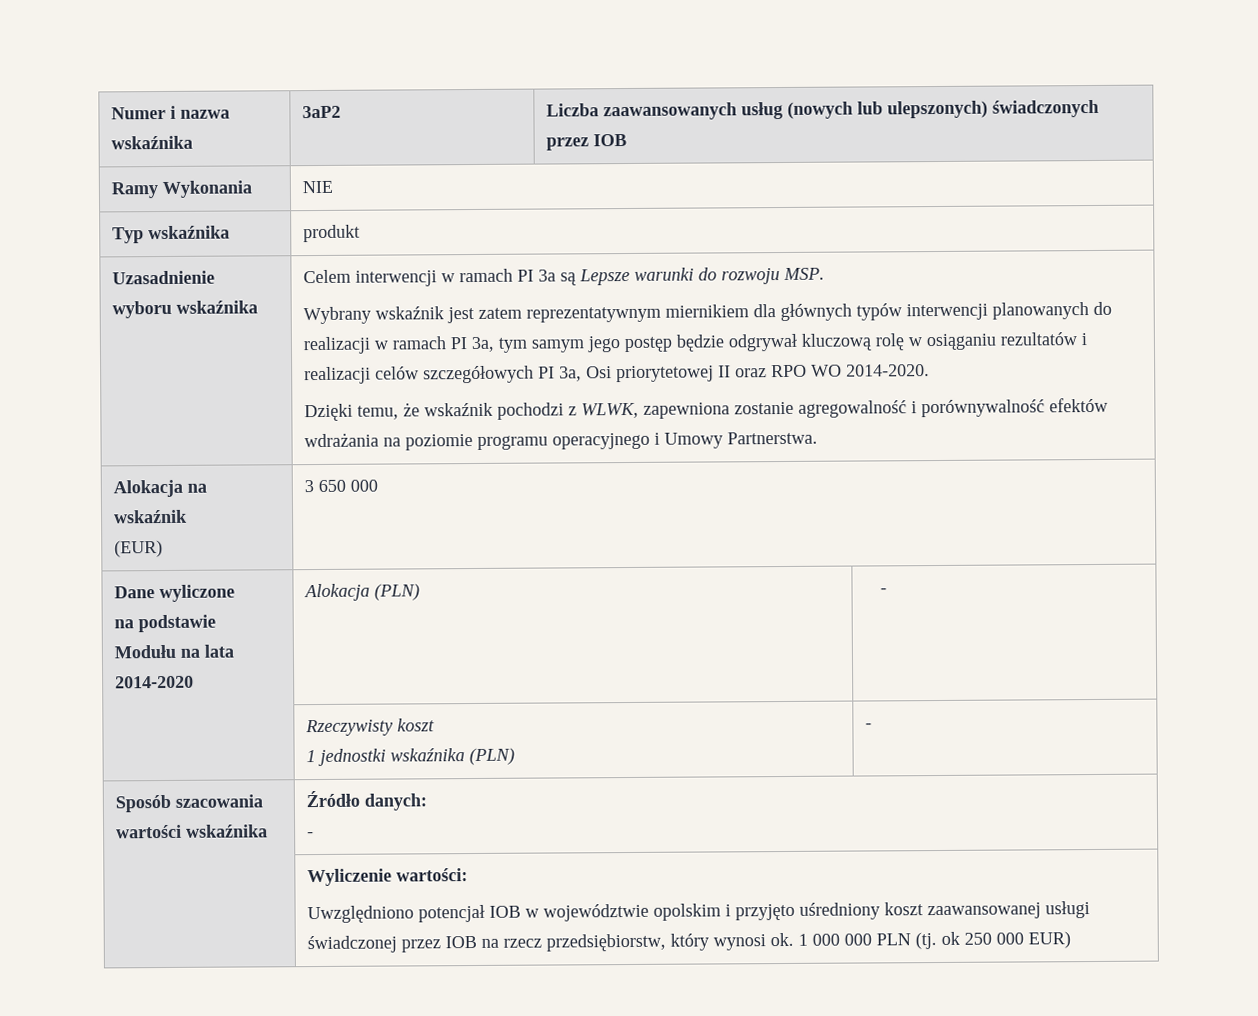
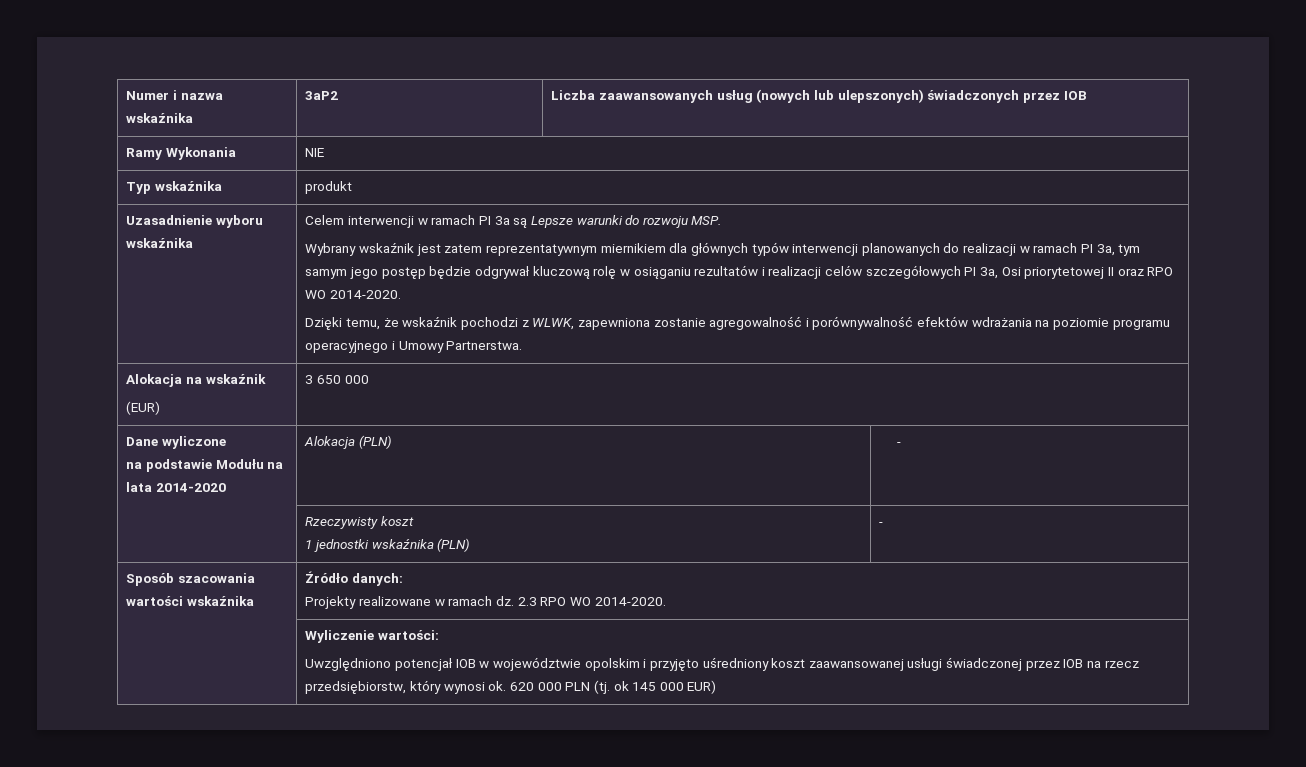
[307,832,315,838] - -> [305,596,666,609] Projekty realizowane w ramach dz. 2.3 RPO WO 2014-2020.
[798,933,841,946] 1 000 -> [509,682,534,691] 620
[964,932,993,945] 250 -> [632,682,657,691] 145

